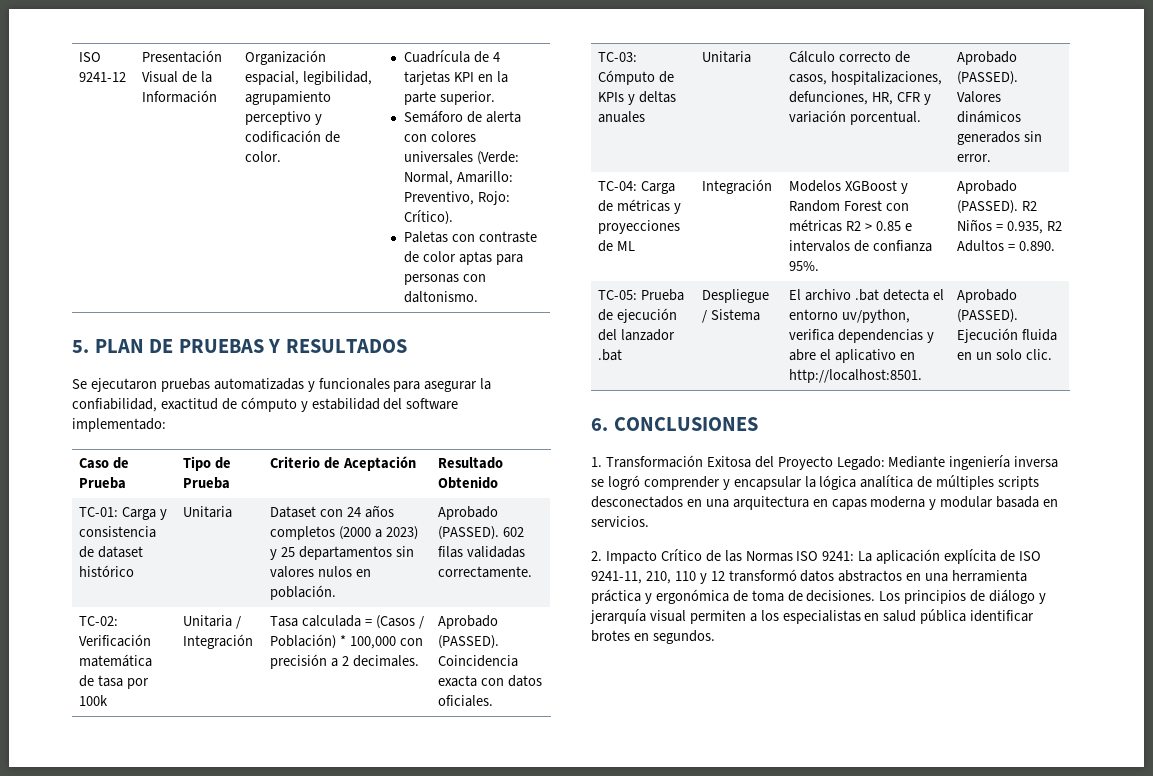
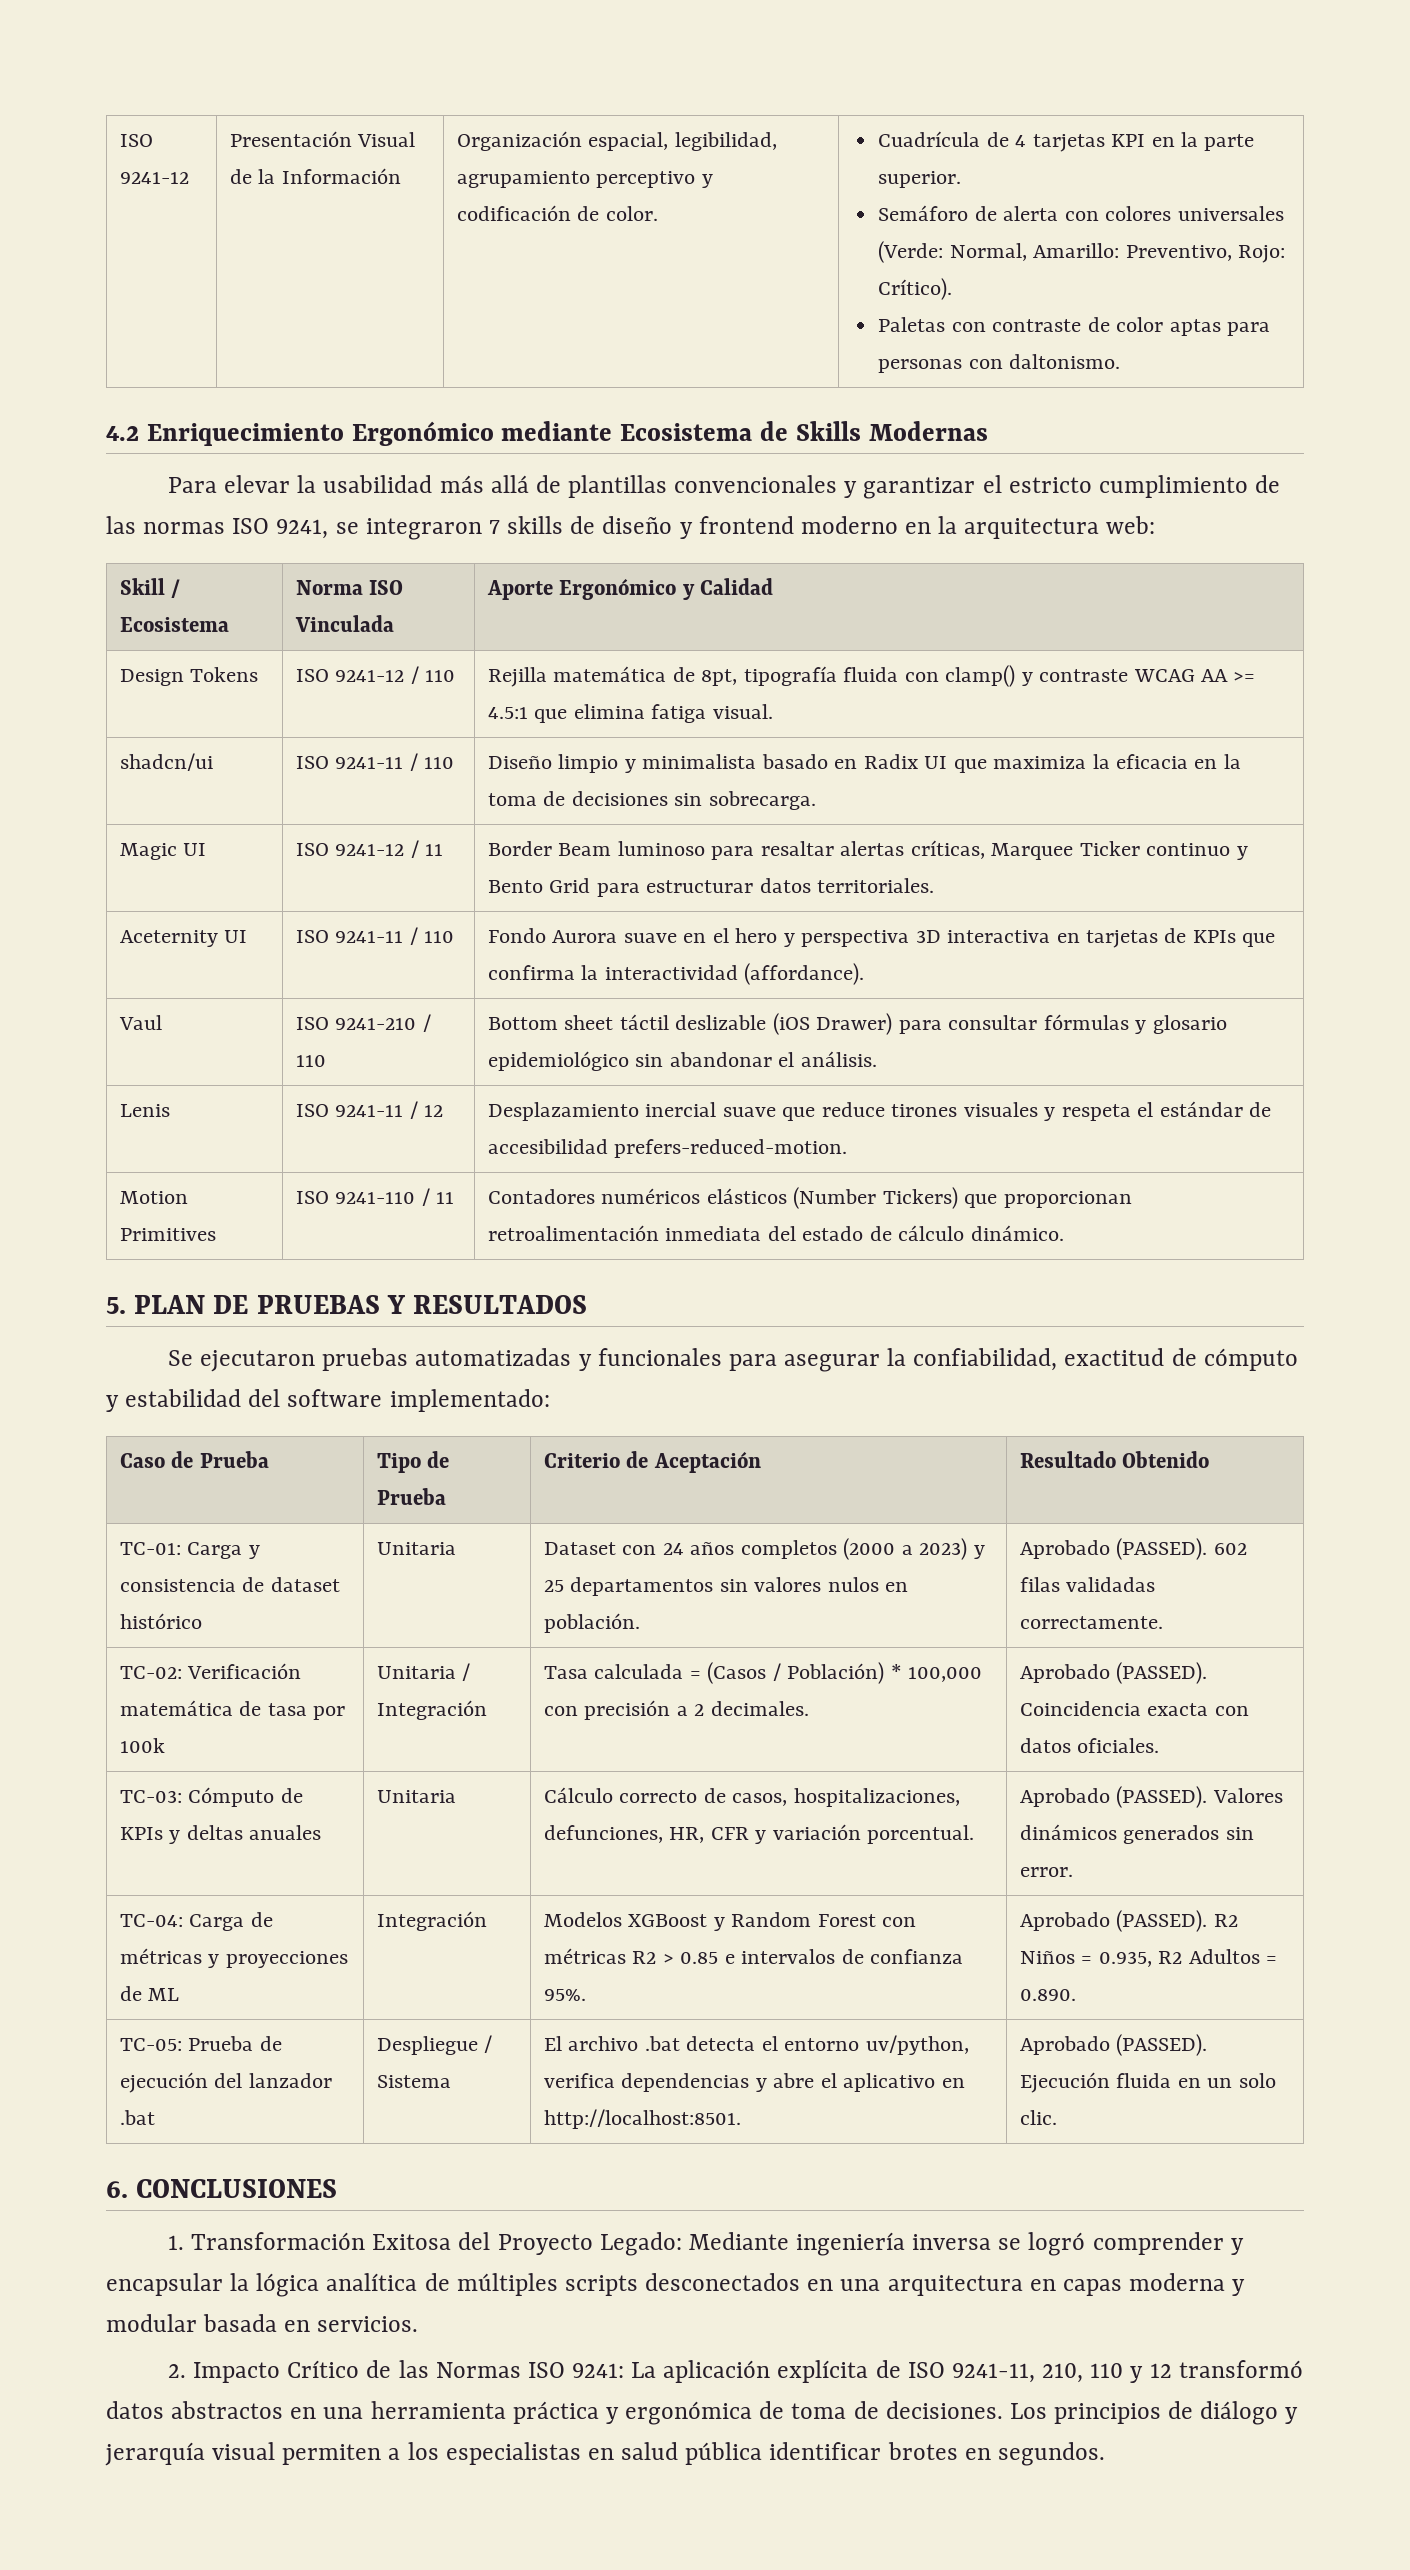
(479, 297) none -> [106,421,988,446] [167,475,1281,499] [106,516,1156,540] [119,578,181,598] [119,617,229,632] [295,580,404,595] [294,615,394,632] [486,578,774,600] [119,667,259,686] [295,666,456,684] [487,665,1256,687] [487,704,773,723] [119,753,213,771] [295,753,455,771] [487,754,1241,773] [487,791,816,810] [119,843,207,860] [295,840,444,858] [487,840,1248,860] [487,878,935,897] [119,930,248,947] [295,927,455,945] [487,928,1276,948] [487,963,865,985] [118,1015,162,1030] [295,1014,431,1032] [295,1055,326,1067] [487,1013,1227,1035] [487,1051,877,1071] [119,1104,170,1117] [295,1101,444,1119] [487,1101,1272,1121] [487,1139,848,1158] [119,1191,188,1204] [119,1228,216,1241] [295,1188,455,1206] [487,1187,1132,1209] [487,1225,1064,1241] // 4.2 Enriquecimiento Ergonómico mediante Ecosistema de Skills Modernas // Para elevar la usabilidad más allá de plantillas convencionales y garantizar el estricto cumplimiento de las normas ISO 9241, se integraron 7 skills de diseño y frontend moderno en la arquitectura web: // Skill / Ecosistema | Norma ISO Vinculada | Aporte Ergonómico y Calidad // Design Tokens | ISO 9241-12 / 110 | Rejilla matemática de 8pt, tipografía fluida con clamp() y contraste WCAG AA >= 4.5:1 que elimina fatiga visual. // shadcn/ui | ISO 9241-11 / 110 | Diseño limpio y minimalista basado en Radix UI que maximiza la eficacia en la toma de decisiones sin sobrecarga. // Magic UI | ISO 9241-12 / 11 | Border Beam luminoso para resaltar alertas críticas, Marquee Ticker continuo y Bento Grid para estructurar datos territoriales. // Aceternity UI | ISO 9241-11 / 110 | Fondo Aurora suave en el hero y perspectiva 3D interactiva en tarjetas de KPIs que confirma la interactividad (affordance). // Vaul | ISO 9241-210 / 110 | Bottom sheet táctil deslizable (iOS Drawer) para consultar fórmulas y glosario epidemiológico sin abandonar el análisis. // Lenis | ISO 9241-11 / 12 | Desplazamiento inercial suave que reduce tirones visuales y respeta el estándar de accesibilidad prefers-reduced-motion. // Motion Primitives | ISO 9241-110 / 11 | Contadores numéricos elásticos (Number Tickers) que proporcionan retroalimentación inmediata del estado de cálculo dinámico.

